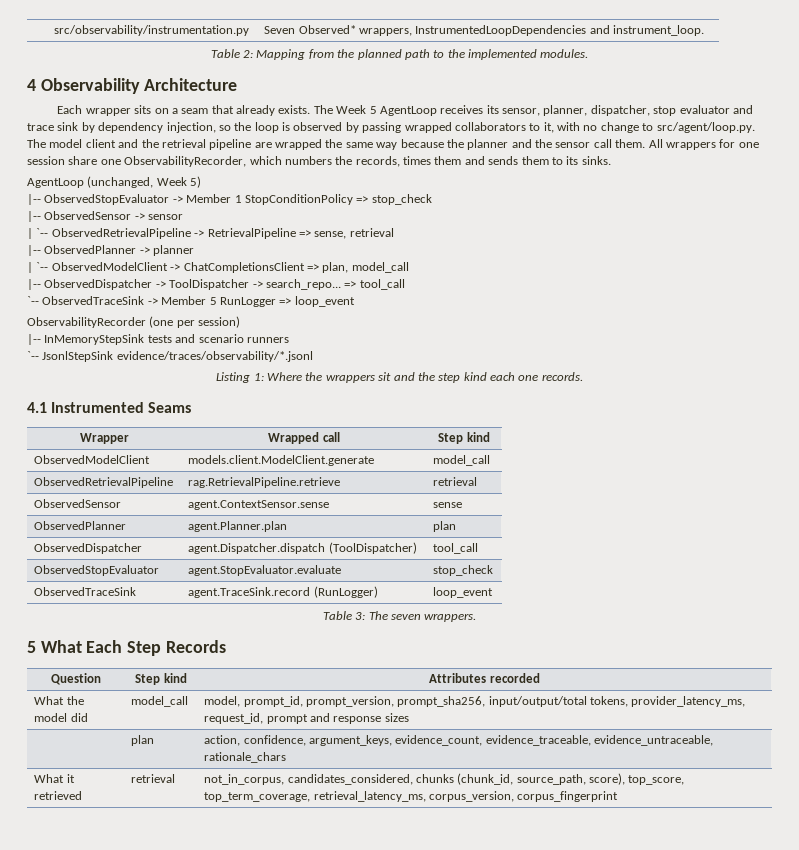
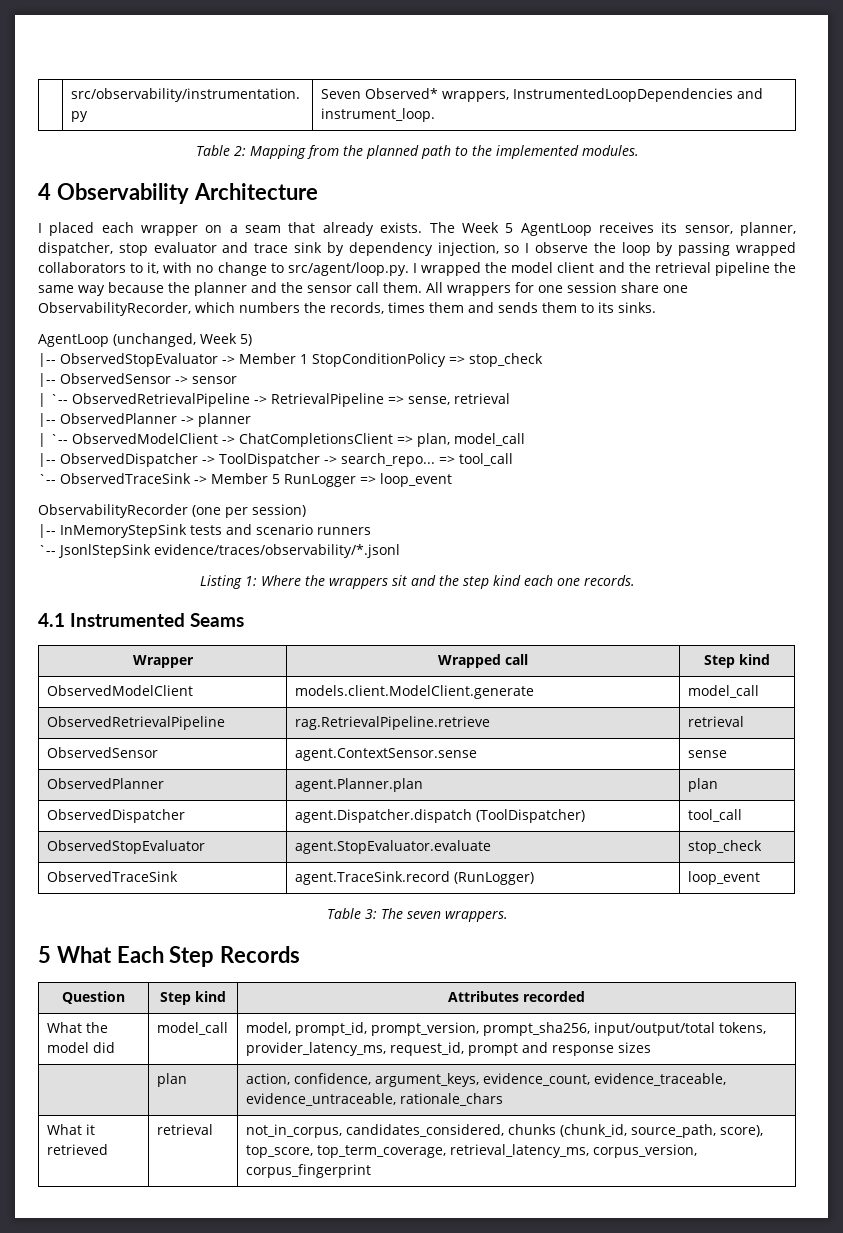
[57,105,152,116] Each wrapper sits -> [38,222,199,236] I placed each wrapper
[234,122,343,133] the loop is observed -> [525,242,651,256] I observe the loop
[27,139,46,148] The -> [412,262,508,276] I wrapped the
[254,139,322,150] are wrapped -> (770, 269) none

